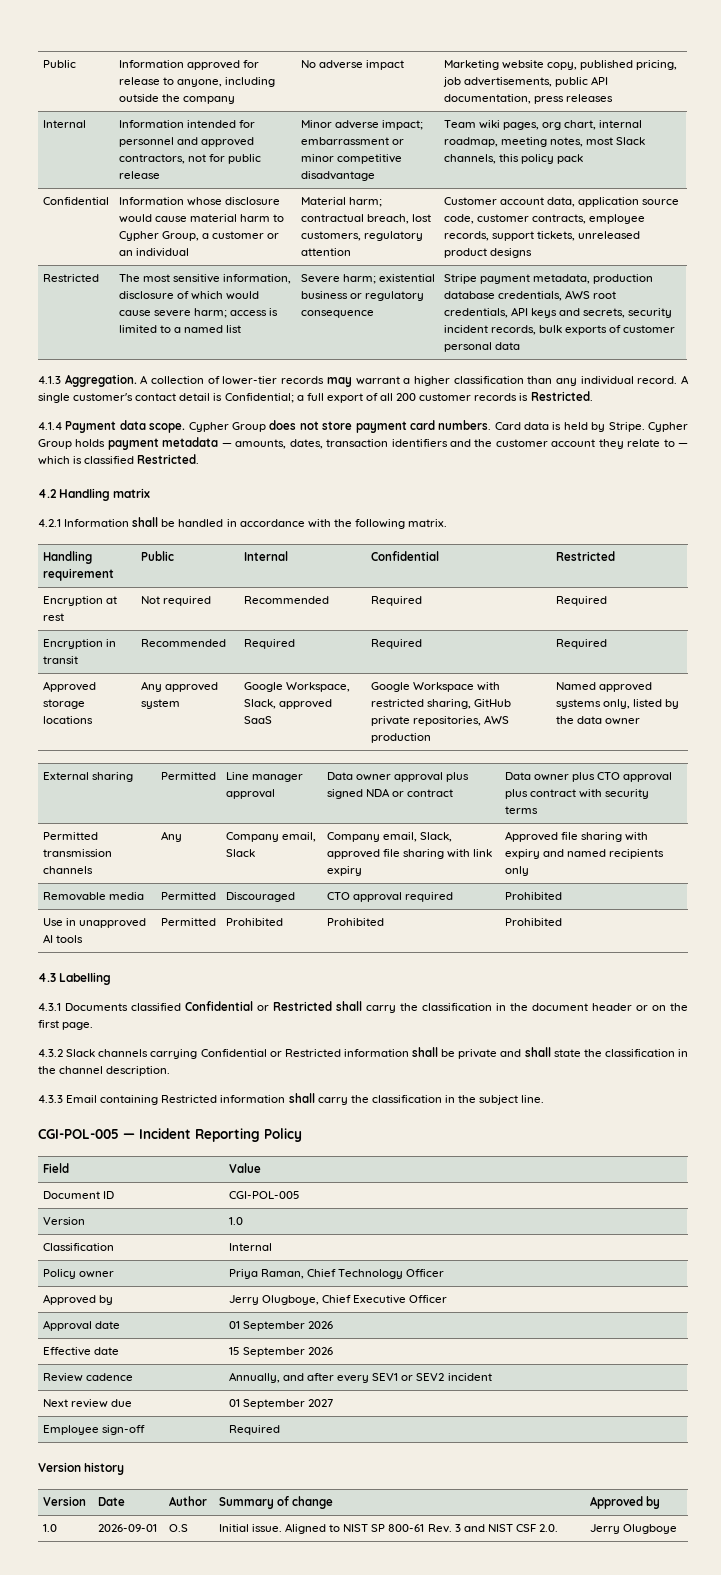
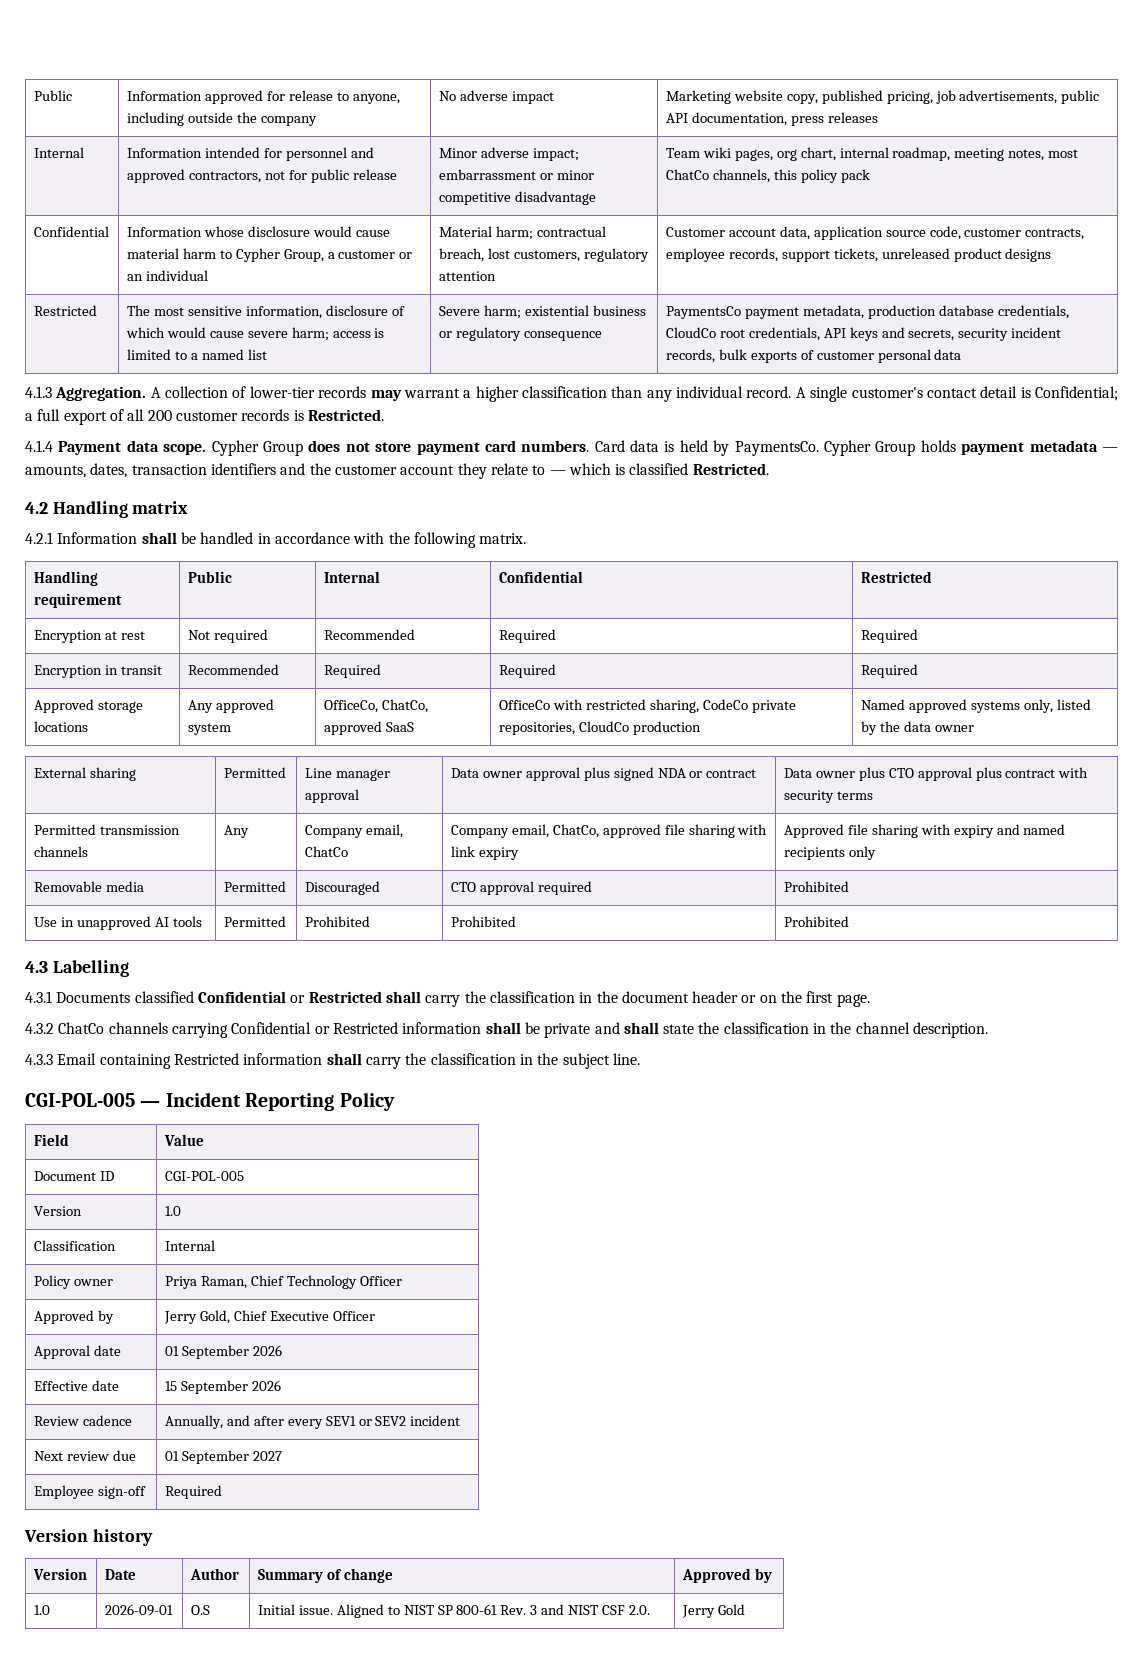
[616,137,646,145] Slack -> [665,169,709,180] ChatCo
[443,274,477,284] Stripe -> [665,306,741,319] PaymentsCo
[564,290,590,299] AWS -> [665,327,716,338] CloudCo
[608,422,645,432] Stripe. -> [734,441,819,456] PaymentsCo.
[243,682,350,692] [243,699,276,709] Google Workspace, Slack, -> [323,699,428,713] OfficeCo, ChatCo,
[370,682,474,692] Google Workspace -> [498,700,550,710] OfficeCo
[473,699,511,707] GitHub -> [702,699,748,710] CodeCo
[483,715,509,724] AWS -> [578,721,629,732] CloudCo
[225,849,255,857] [326,832,452,842] Slack | Company email, Slack, -> [304,846,348,857] [450,824,599,838] ChatCo | Company email, ChatCo,
[66,1049,96,1057] Slack -> [58,1022,105,1034] ChatCo
[261,1295,319,1305] Olugboye, -> [199,1310,230,1324] Gold,
[622,1524,677,1534] Olugboye -> [717,1604,745,1615] Gold

